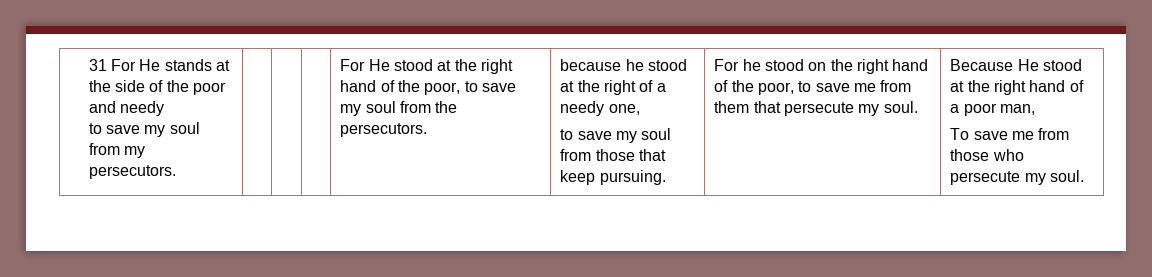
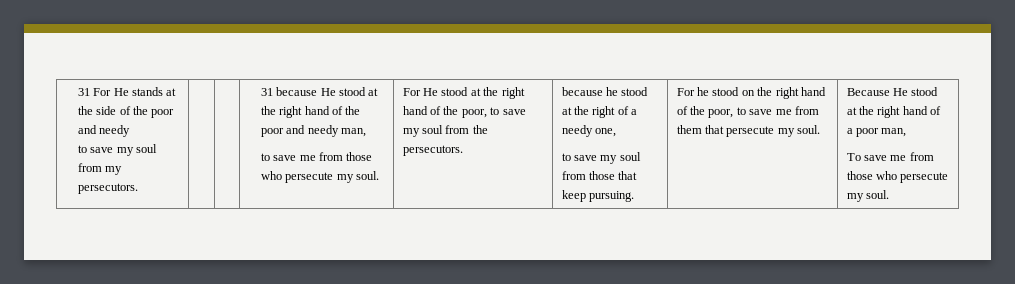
(176, 172) none -> [260,87,379,96] [260,106,361,118] [260,125,366,137] [260,152,373,161] [260,171,379,183] 31 because He stood at the right hand of the poor and needy man, // to save me from those who persecute my soul.

